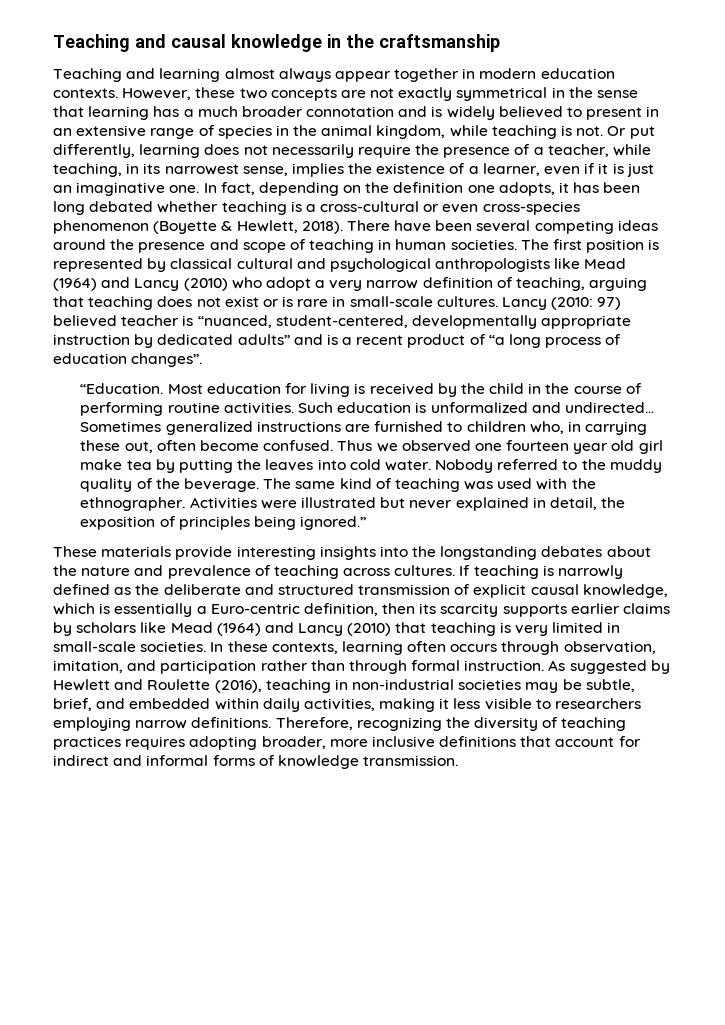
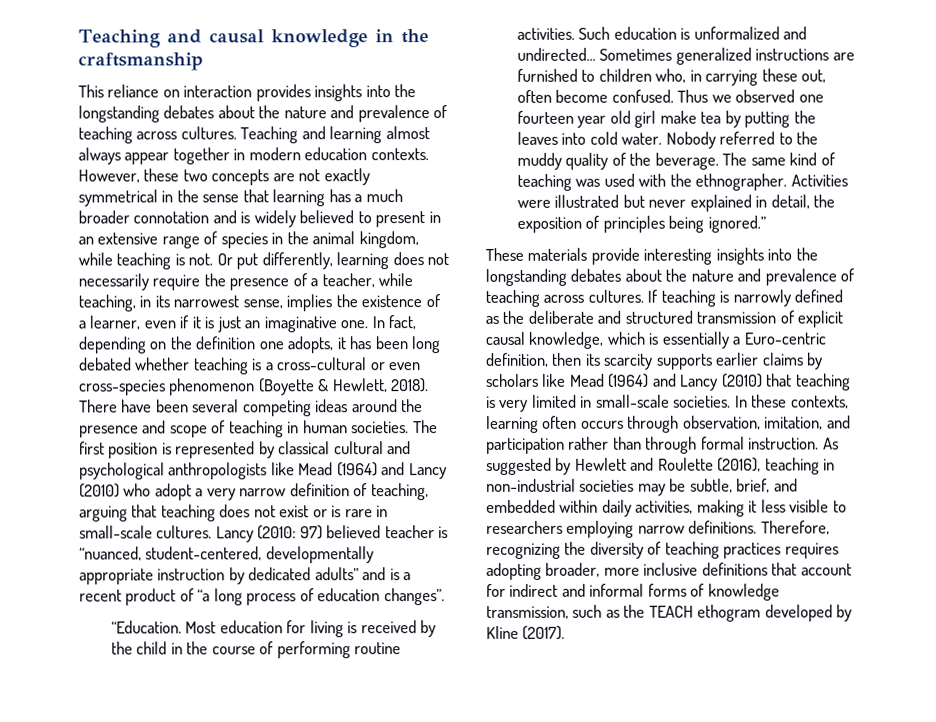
(500, 43) none -> [78,84,417,102] [78,105,449,123] [78,126,237,144] This reliance on interaction provides insights into the longstanding debates about the nature and prevalence of teaching across cultures.
[363,755,459,766] transmission. -> [486,604,853,622] [486,625,566,640] transmission, such as the TEACH ethogram developed by Kline (2017).

